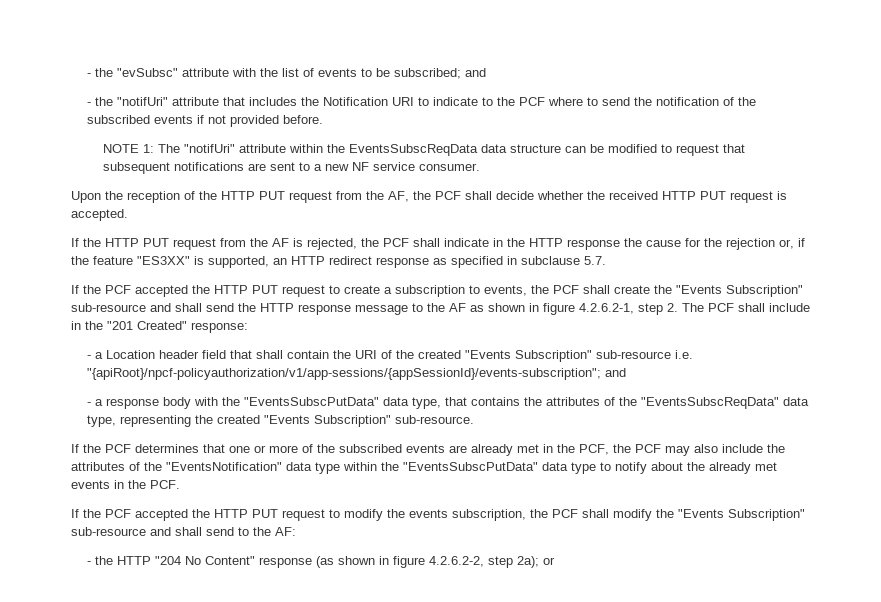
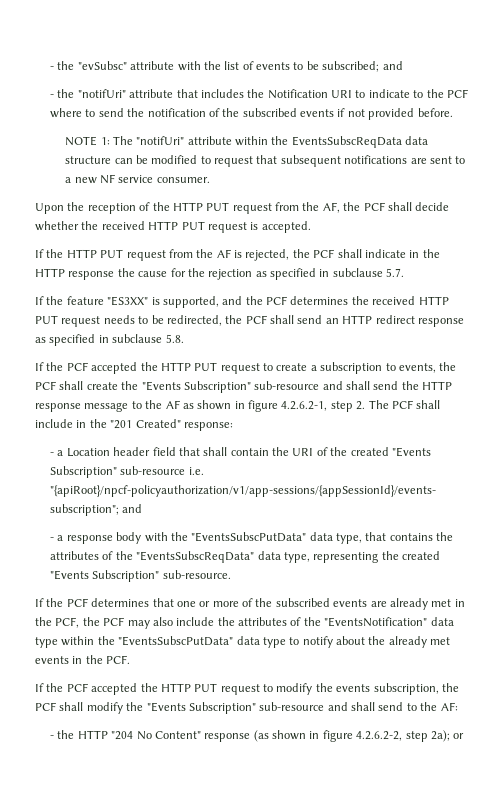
[779,238,805,249] or, if -> [255,268,405,280] [35,296,44,305] as specified in subclause 5.7. // If
(269, 262) none -> [222,296,449,305] [35,315,323,327] and the PCF determines the received HTTP PUT request needs to be redirected, the PCF shall send
[584,256,606,265] 5.7. -> [165,334,184,343] 5.8.

